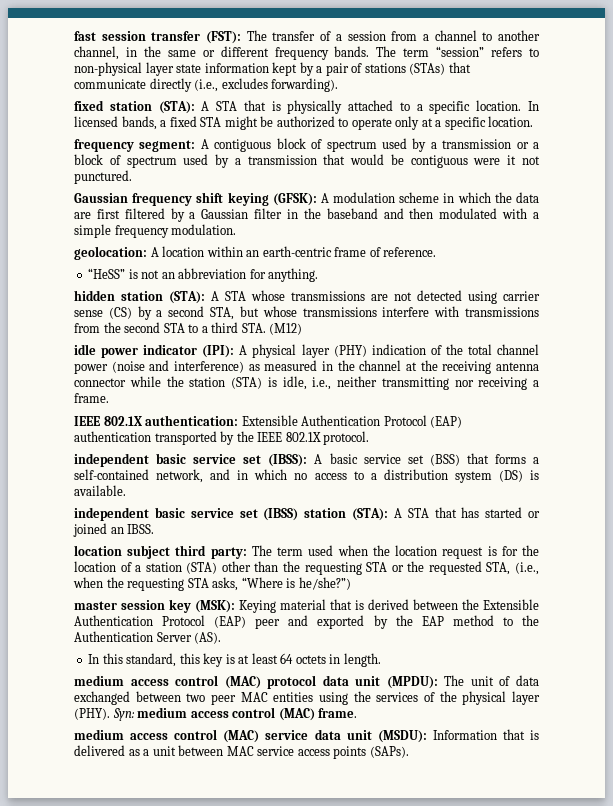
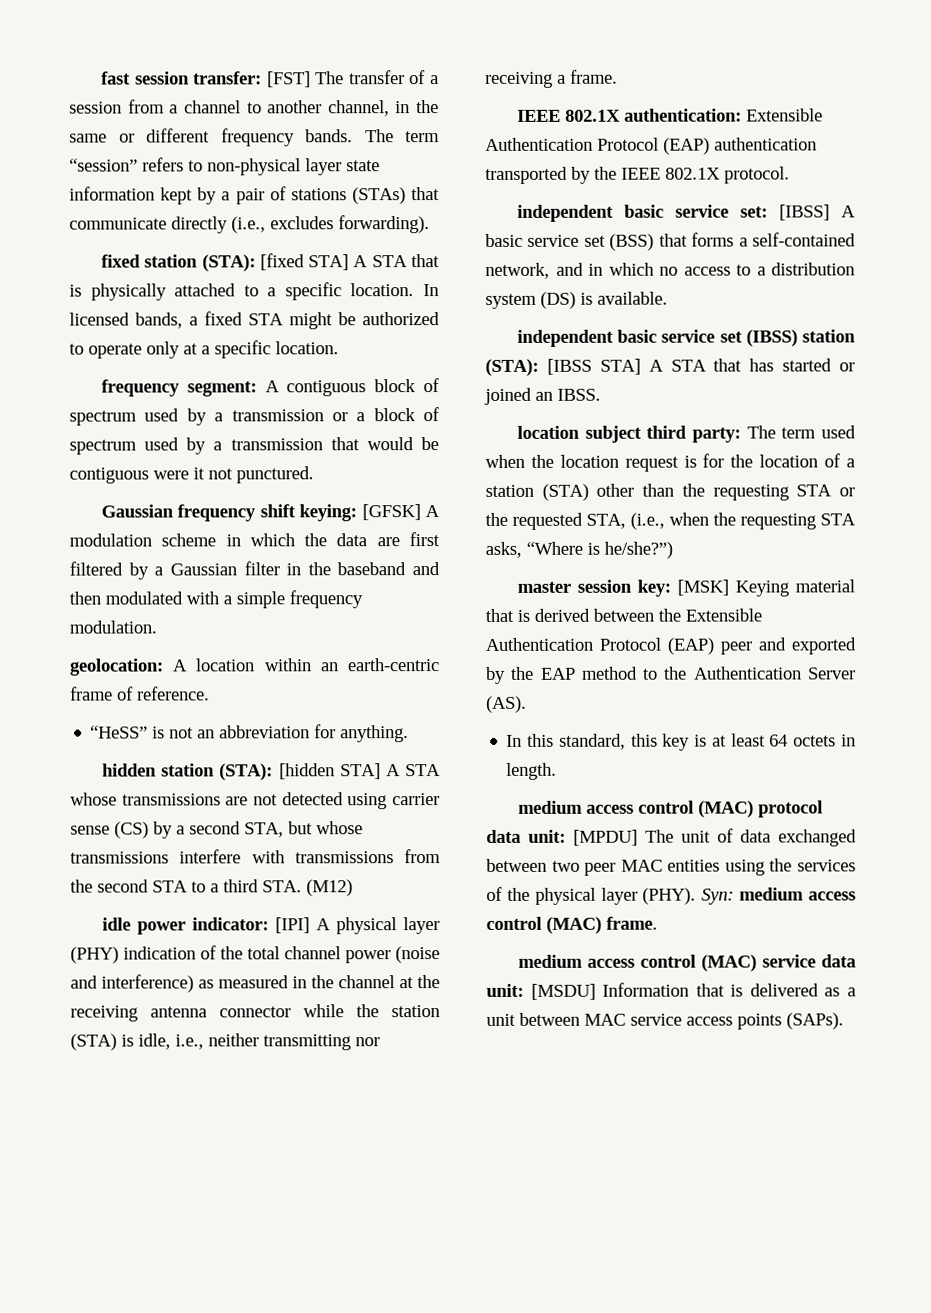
[151,31,242,44] transfer (FST): -> [193,71,311,88] transfer: [FST]
(195, 107) none -> [259,253,350,271] [fixed STA]
[227,192,317,206] keying (GFSK): -> [299,504,421,522] keying: [GFSK]
(205, 297) none -> [278,763,381,780] [hidden STA]
[143,344,235,358] indicator (IPI): -> [192,917,311,934] indicator: [IPI]
[243,454,308,467] set (IBSS): -> [740,204,831,221] set: [IBSS]
(388, 514) none -> [546,358,641,375] [IBSS STA]
[169,599,235,613] key (MSK): -> [637,579,730,597] key: [MSK]
[355,676,438,689] unit (MPDU): -> [528,829,638,846] unit: [MPDU]
[346,730,427,743] unit (MSDU): -> [486,983,596,1000] unit: [MSDU]

